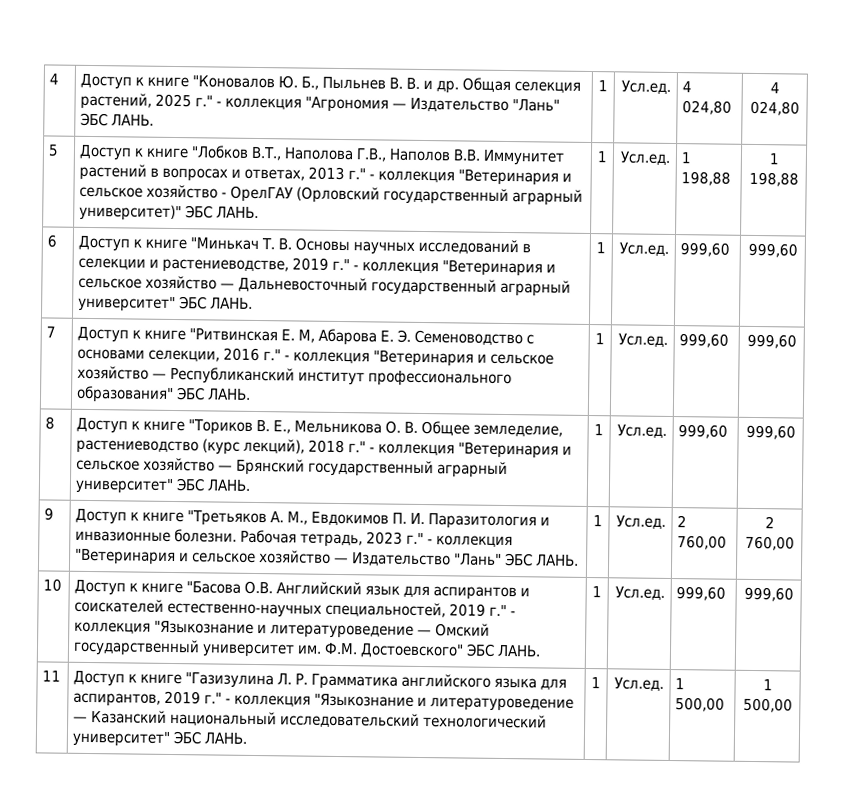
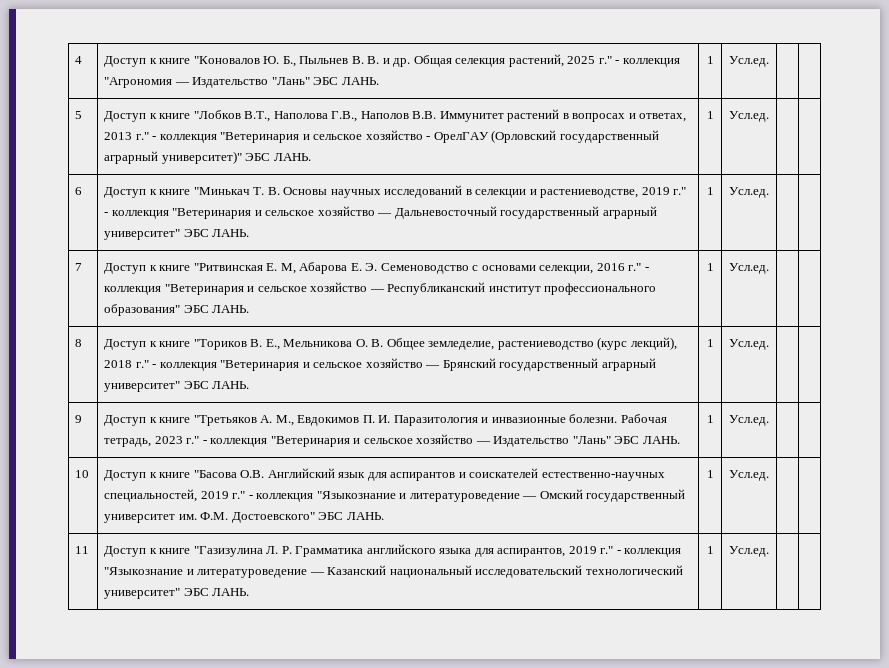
[682,81,693,93] [682,100,733,115] [769,82,780,94] [749,100,800,116] 4 024,80 | 4 024,80 -> (769, 61) |
[681,152,693,164] [681,171,732,186] [768,153,779,165] [748,171,799,187] 1 198,88 | 1 198,88 -> (769, 116) |
[680,242,731,257] [747,242,798,258] 999,60 | 999,60 -> (769, 192) |
[679,333,730,348] [746,333,797,349] 999,60 | 999,60 -> (769, 268) |
[678,424,729,439] [745,424,796,440] 999,60 | 999,60 -> (769, 344) |
[677,515,688,528] [677,535,728,550] [764,516,775,529] [744,535,795,551] 2 760,00 | 2 760,00 -> (769, 420) |
[676,586,727,601] [743,586,794,602] 999,60 | 999,60 -> (769, 475) |
[675,678,686,690] [675,697,726,712] [762,679,773,691] [742,697,793,713] 1 500,00 | 1 500,00 -> (769, 551) |

